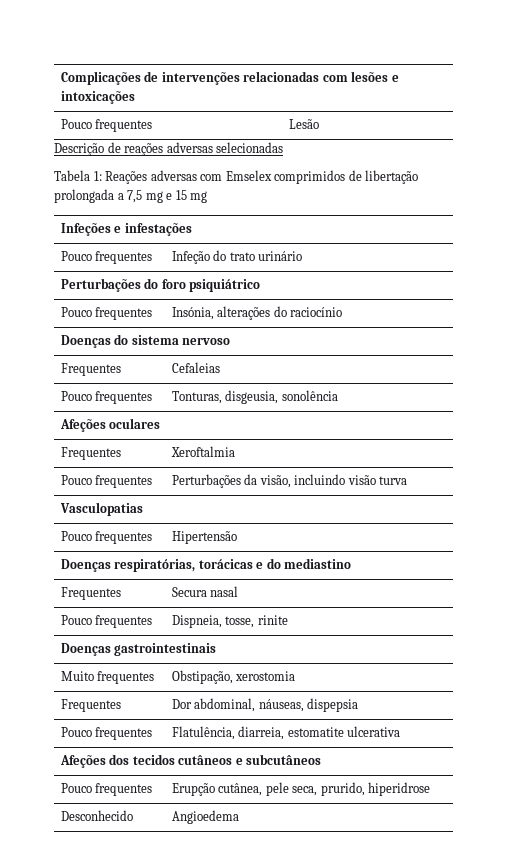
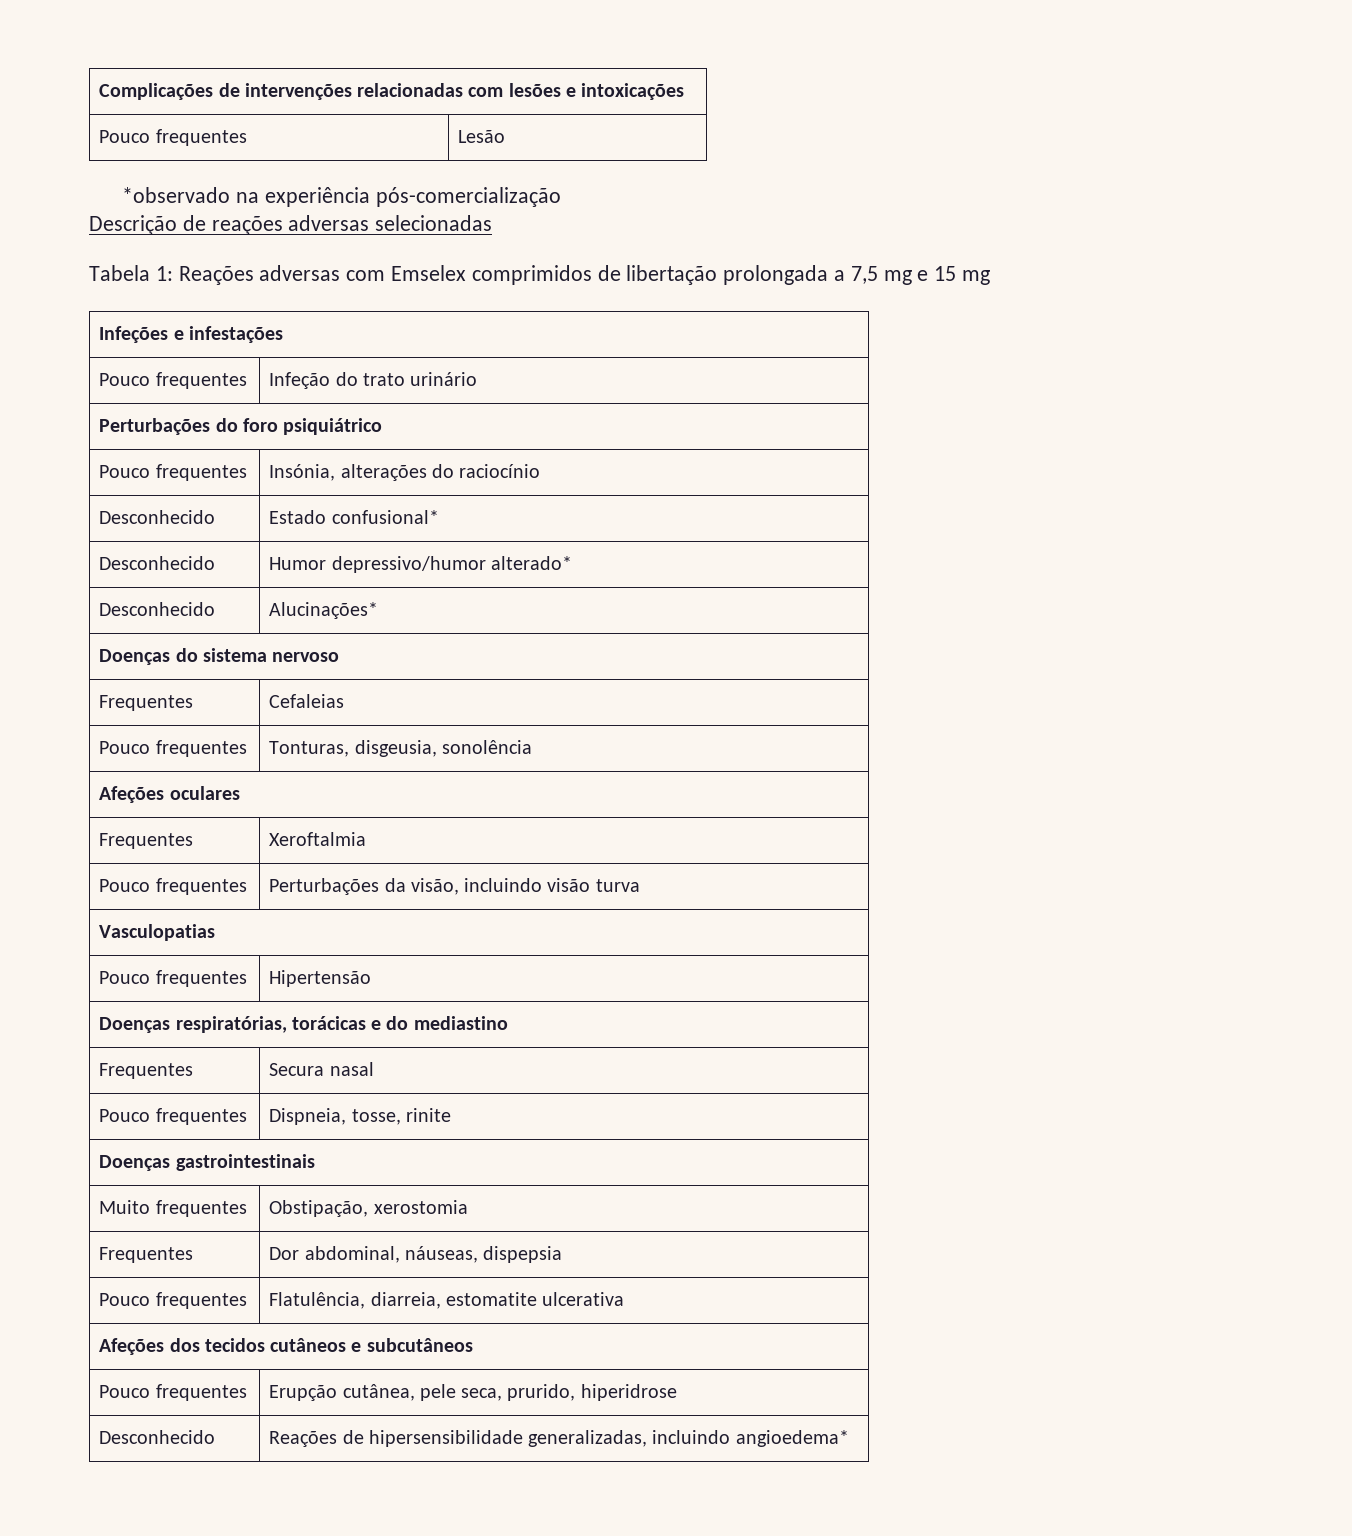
(319, 124) none -> [122,187,561,207] // *observado na experiência pós-comercialização
(343, 312) none -> [99,510,216,524] [269,510,439,524] [99,556,216,570] [269,556,572,573] [99,602,216,616] [269,602,379,619] // Desconhecido | Estado confusional* // Desconhecido | Humor depressivo/humor alterado* // Desconhecido | Alucinações*
[171,810,239,824] Angioedema -> [269,1430,849,1447] Reações de hipersensibilidade generalizadas, incluindo angioedema*

